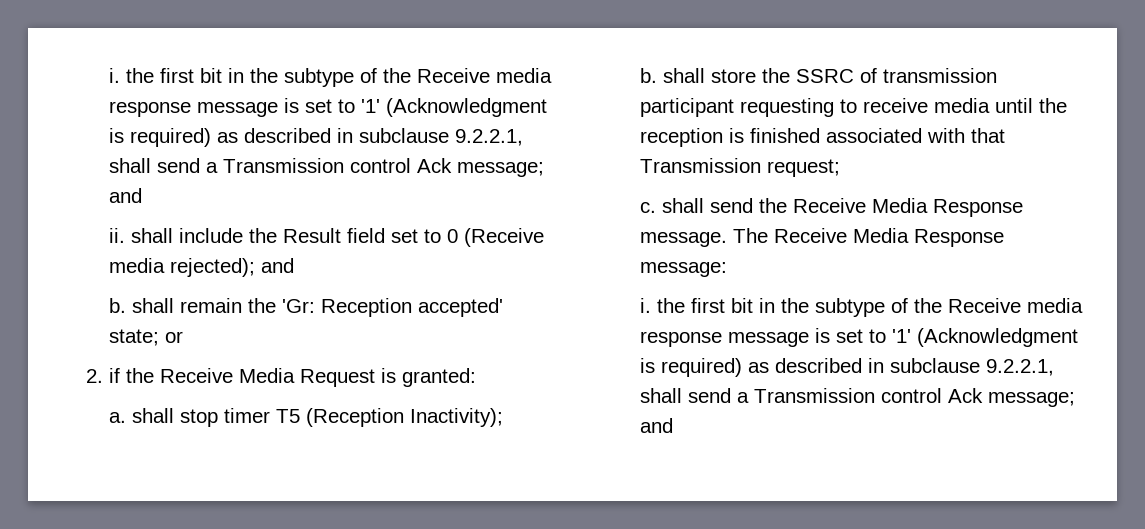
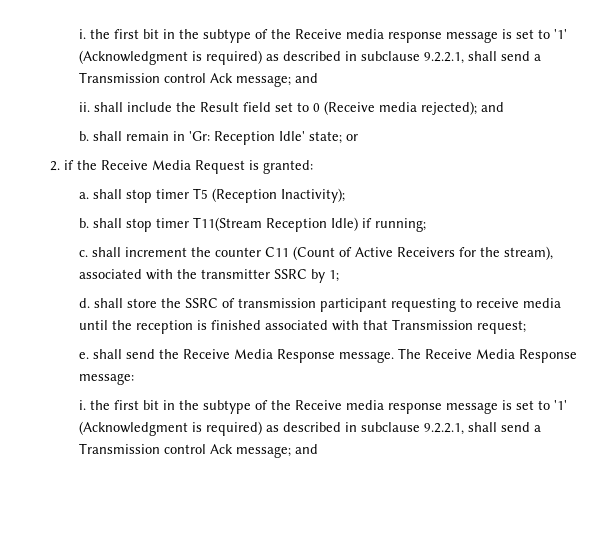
[248,298,277,313] the -> [172,131,185,141] in
[418,298,504,317] accepted' -> [278,131,305,141] Idle'
(706, 75) none -> [125,217,426,232] [78,246,553,260] [78,269,339,283] [78,298,123,308] stop timer T11(Stream Reception Idle) if running; // c. shall increment the counter C11 (Count of Active Receivers for the stream), associated with the transmitter SSRC by 1; // d. shall
[640,202,657,213] c. -> [78,352,89,359] e.

